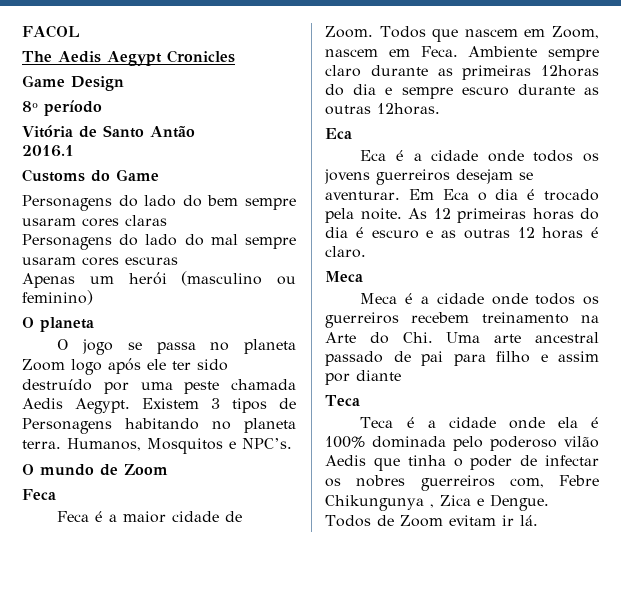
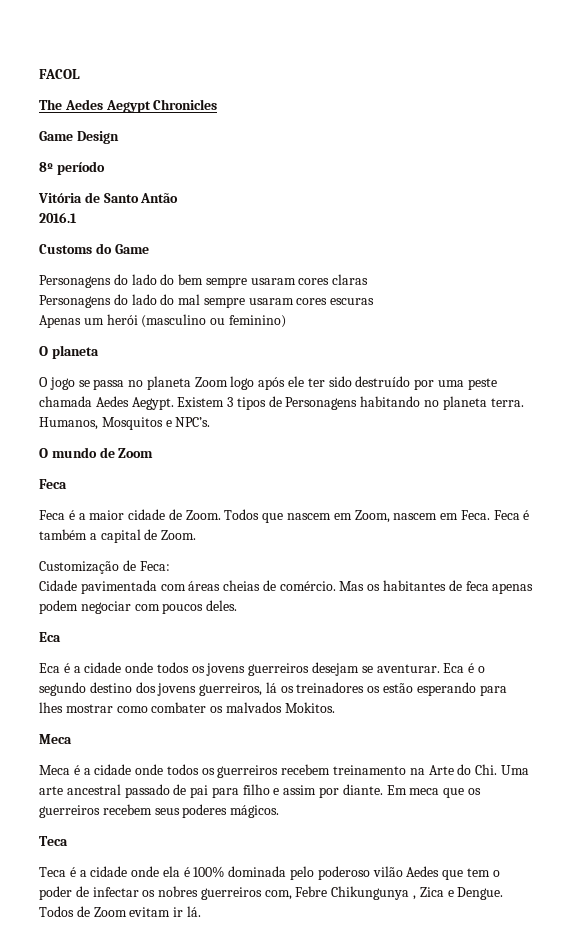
[58,50,235,66] Aedis Aegypt Cronicles -> [64,99,218,113] Aedes Aegypt Chronicles
[22,398,63,409] Aedis -> [95,396,129,407] Aedes
[468,46,599,61] [325,65,599,80] [325,84,599,99] [325,103,440,115] Ambiente sempre claro durante as primeiras 12horas do dia e sempre escuro durante as outras 12horas. -> [493,510,530,520] [39,529,197,543] [39,560,170,574] [39,580,534,594] [39,600,238,614] Feca é também a capital de Zoom. // Customização de Feca: // Cidade pavimentada com áreas cheias de comércio. Mas os habitantes de feca apenas podem negociar com poucos deles.
[408,189,599,201] [325,208,599,223] [325,227,599,239] [325,246,366,258] Em Eca o dia é trocado pela noite. As 12 primeiras horas do dia é escuro e as outras 12 horas é claro. -> [443,663,485,673] [39,682,507,696] [39,702,335,713] Eca é o segundo destino dos jovens guerreiros, lá os treinadores os estão esperando para lhes mostrar como combater os malvados Mokitos.
[356,370,401,381] diante -> [342,784,481,798] [39,804,280,818] diante. Em meca que os guerreiros recebem seus poderes mágicos.
[325,455,446,471] Aedis que tinha -> [406,866,490,880] Aedes que tem

